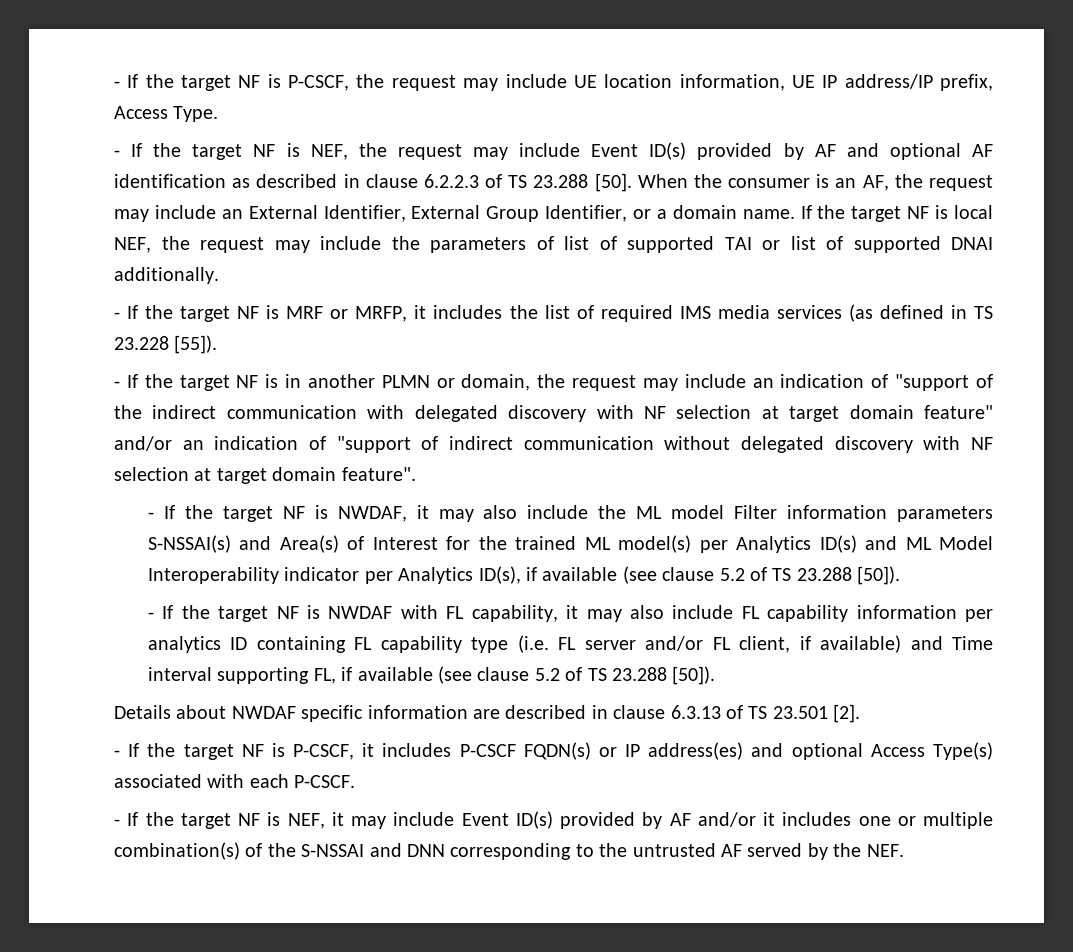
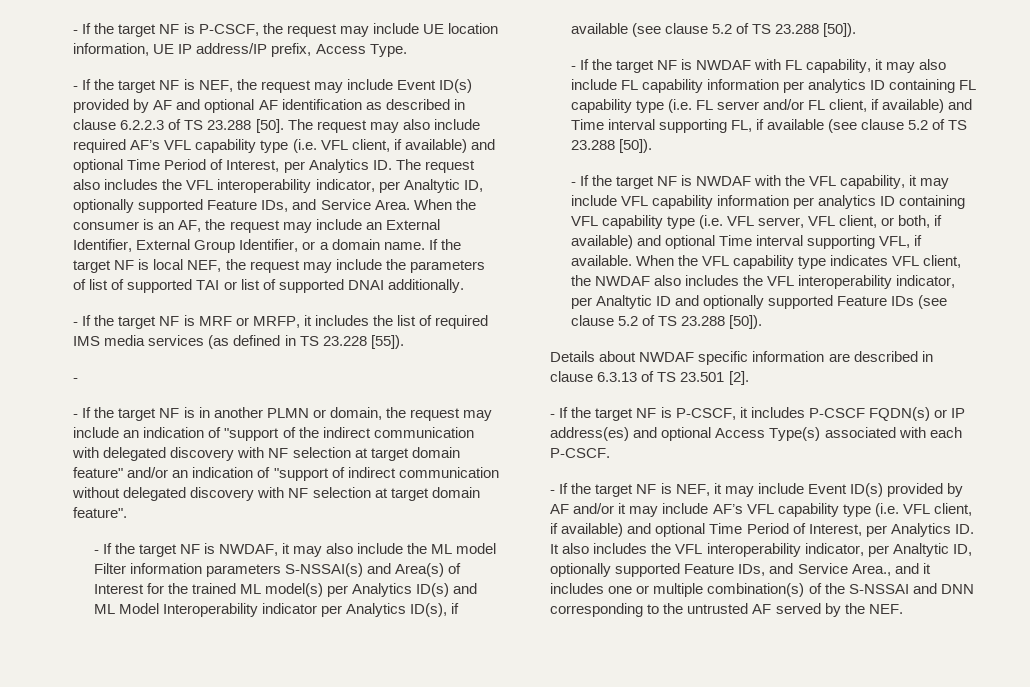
(632, 182) none -> [287,119,480,133] [73,139,495,153] [73,159,475,173] [73,179,483,193] [73,199,410,213] The request may also include required AF’s VFL capability type (i.e. VFL client, if available) and optional Time Period of Interest, per Analytics ID. The request also includes the VFL interoperability indicator, per Analtytic ID, optionally supported Feature IDs, and Service Area.
(121, 384) none -> [73,414,79,418] // -
(716, 675) none -> [570,175,950,189] [570,195,965,209] [570,215,943,229] [570,235,922,249] [570,255,961,269] [570,275,955,289] [570,295,947,309] [570,315,762,329] // - If the target NF is NWDAF with the VFL capability, it may include VFL capability information per analytics ID containing VFL capability type (i.e. VFL server, VFL client, or both, if available) and optional Time interval supporting VFL, if available. When the VFL capability type indicates VFL client, the NWDAF also includes the VFL interoperability indicator, per Analtytic ID and optionally supported Feature IDs (see clause 5.2 of TS 23.288 [50]).
(776, 819) none -> [629,503,972,517] [550,523,974,537] [550,543,972,557] [550,563,931,577] may include AF’s VFL capability type (i.e. VFL client, if available) and optional Time Period of Interest, per Analytics ID. It also includes the VFL interoperability indicator, per Analtytic ID, optionally supported Feature IDs, and Service Area., and it

